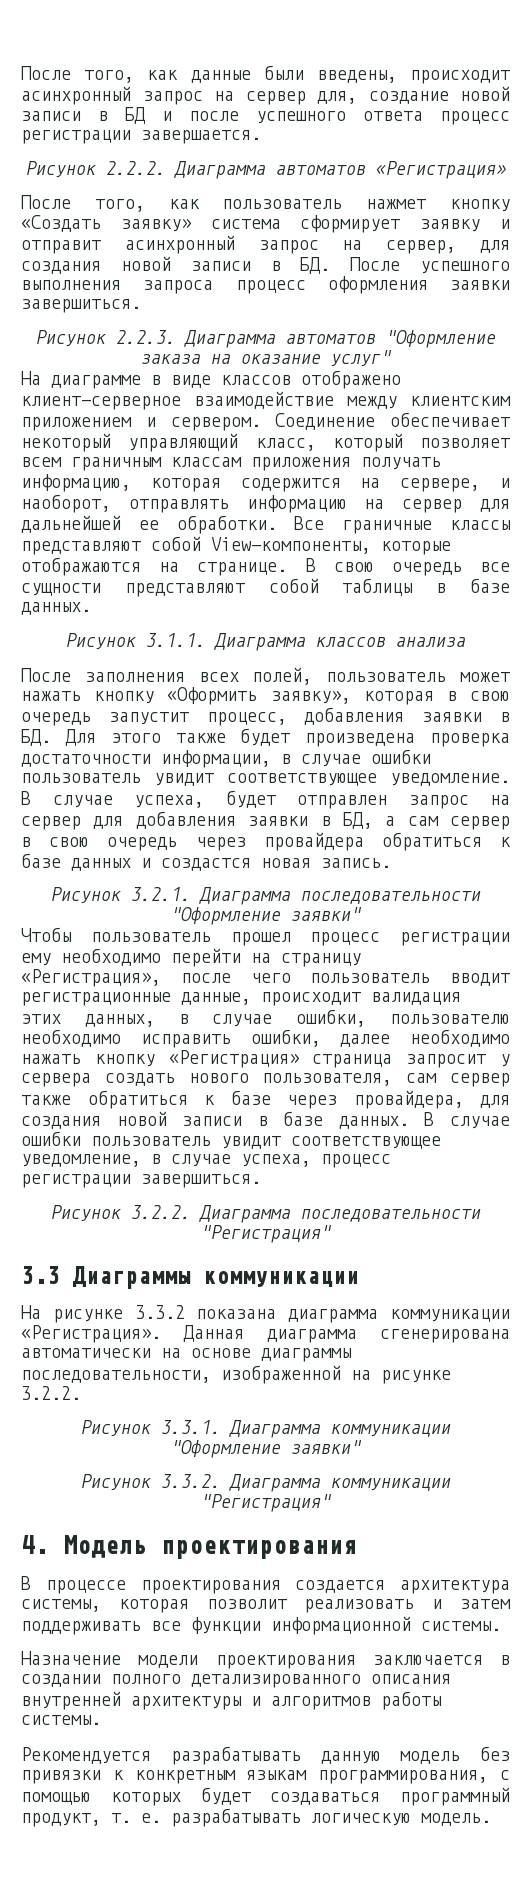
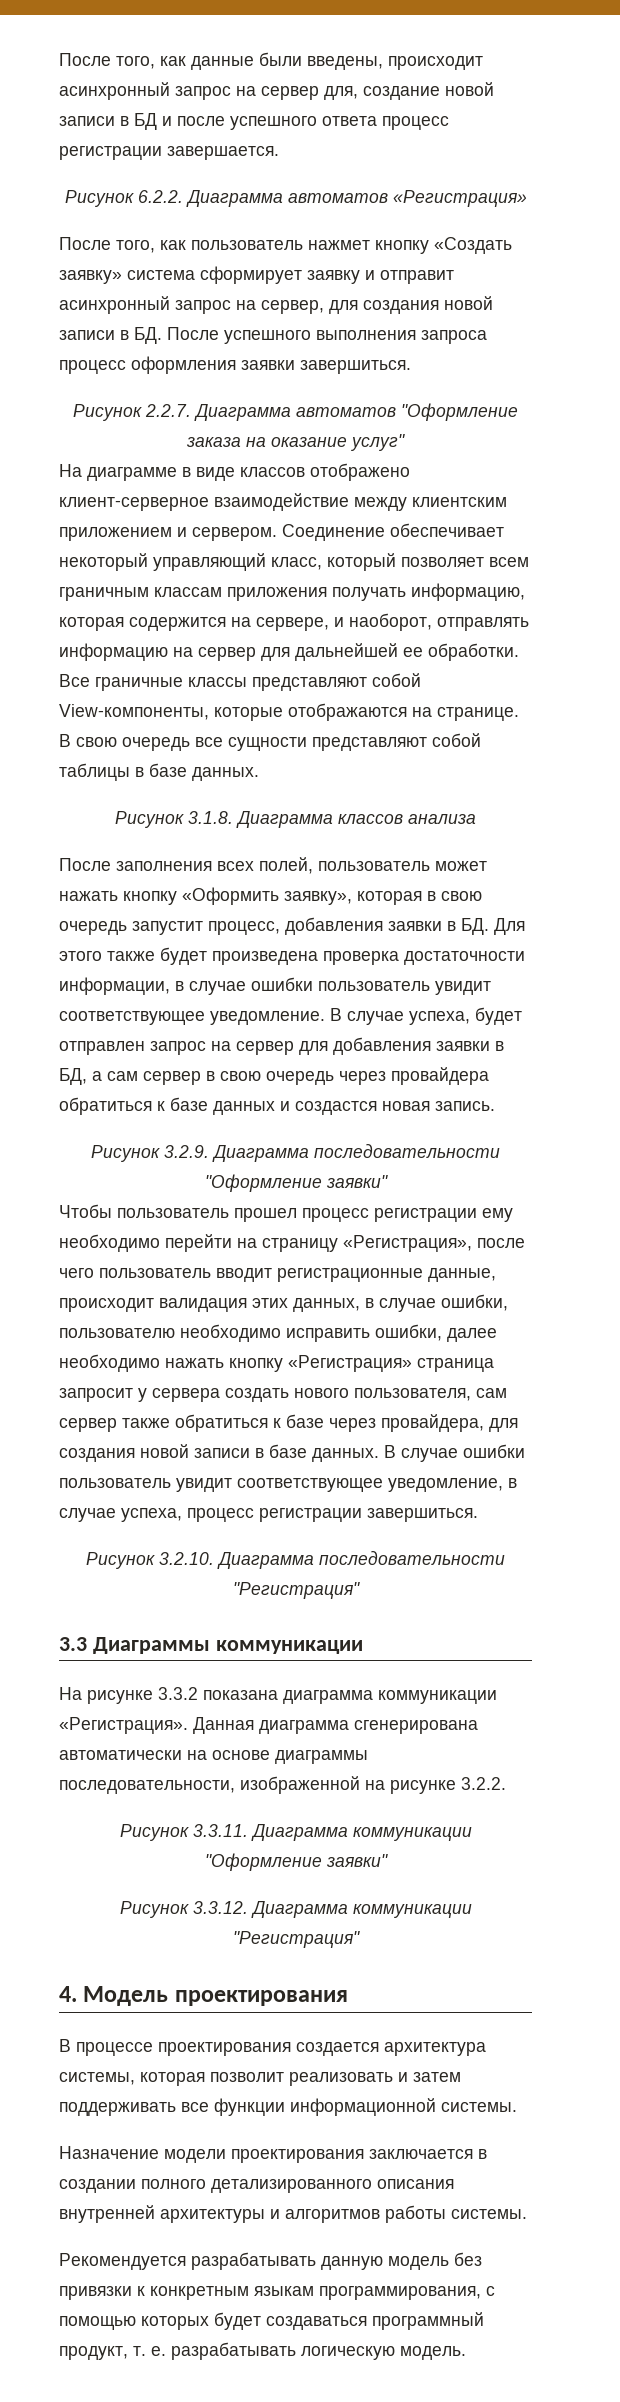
[105,161,166,175] 2.2.2. -> [137,190,183,203] 6.2.2.
[115,330,176,344] 2.2.3. -> [145,404,191,417] 2.2.7.
[145,633,206,647] 3.1.1. -> [188,811,233,824] 3.1.8.
[130,887,191,901] 3.2.1. -> [164,1145,209,1158] 3.2.9.
[130,1205,191,1219] 3.2.2. -> [159,1552,214,1565] 3.2.10.
[160,1420,221,1434] 3.3.1. -> [192,1824,248,1837] 3.3.11.
[160,1474,221,1488] 3.3.2. -> [192,1901,248,1914] 3.3.12.

